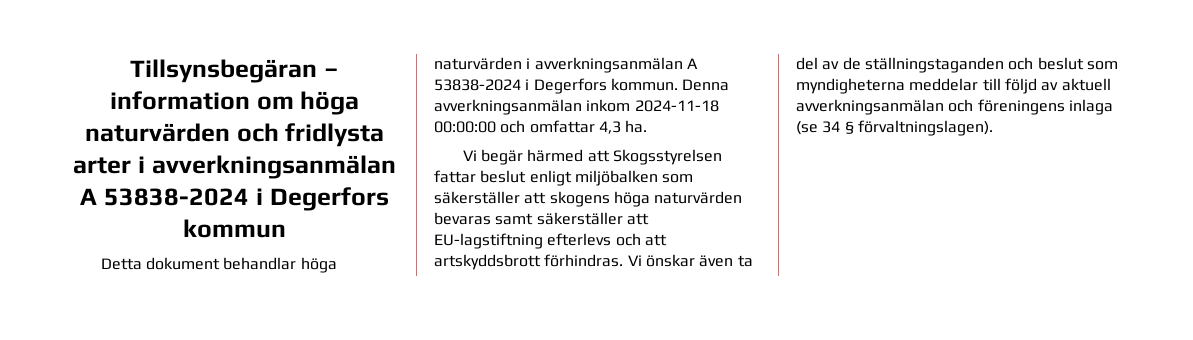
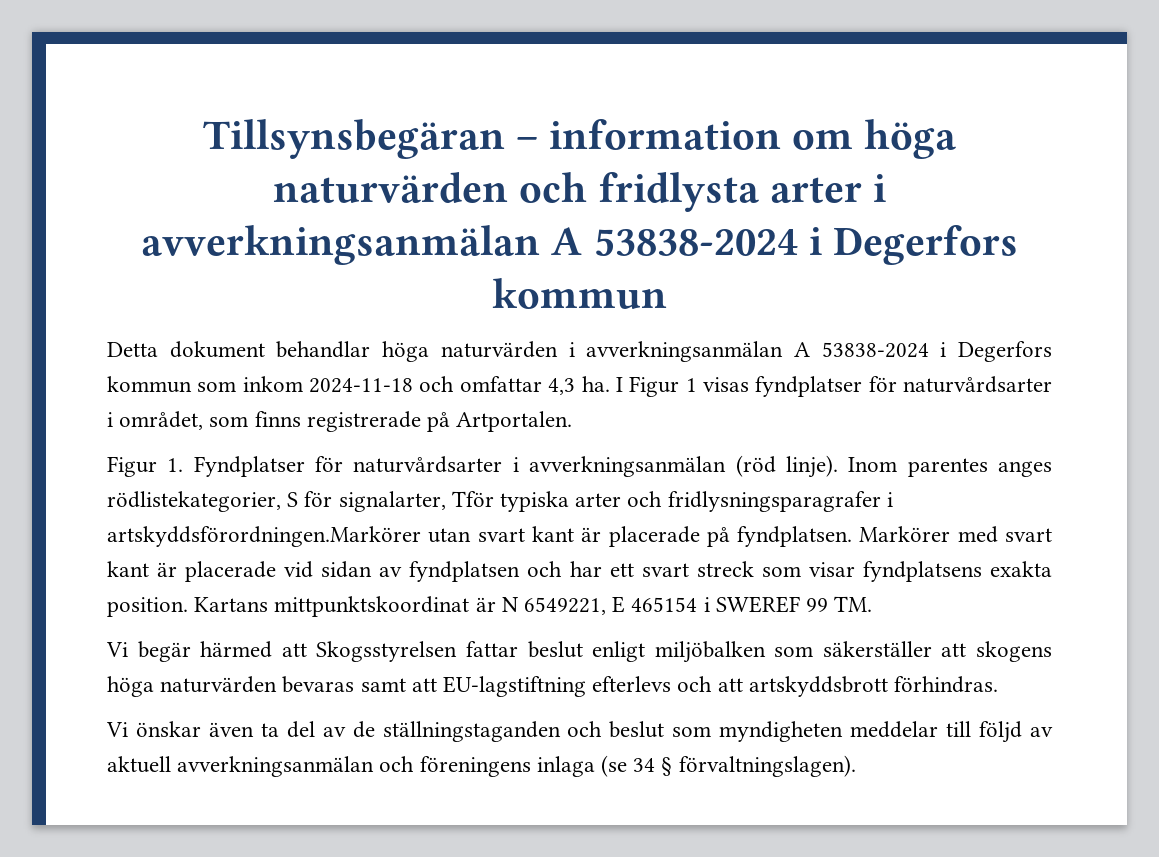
[610,78,730,91] [434,99,582,115] kommun. Denna avverkningsanmälan -> [107,376,237,393] kommun som
[434,121,496,133] 00:00:00 -> (414, 385) none
(648, 126) none -> [615,376,1052,397] [107,411,573,432] [107,455,1052,478] [107,491,893,512] [107,526,1052,547] [107,561,1052,582] [107,596,873,617] I Figur 1 visas fyndplatser för naturvårdsarter i området, som finns registrerade på Artportalen. // Figur 1. Fyndplatser för naturvårdsarter i avverkningsanmälan (röd linje). Inom parentes anges rödlistekategorier, S för signalarter, Tför typiska arter och fridlysningsparagrafer i artskyddsförordningen.Markörer utan svart kant är placerade på fyndplatsen. Markörer med svart kant är placerade vid sidan av fyndplatsen och har ett svart streck som visar fyndplatsens exakta position. Kartans mittpunktskoordinat är N 6549221, E 465154 i SWEREF 99 TM.
[536,212,623,225] säkerställer -> (406, 685) none
(624, 260) none -> (999, 684) //
[796,78,905,94] myndigheterna -> [719,721,844,742] myndigheten

